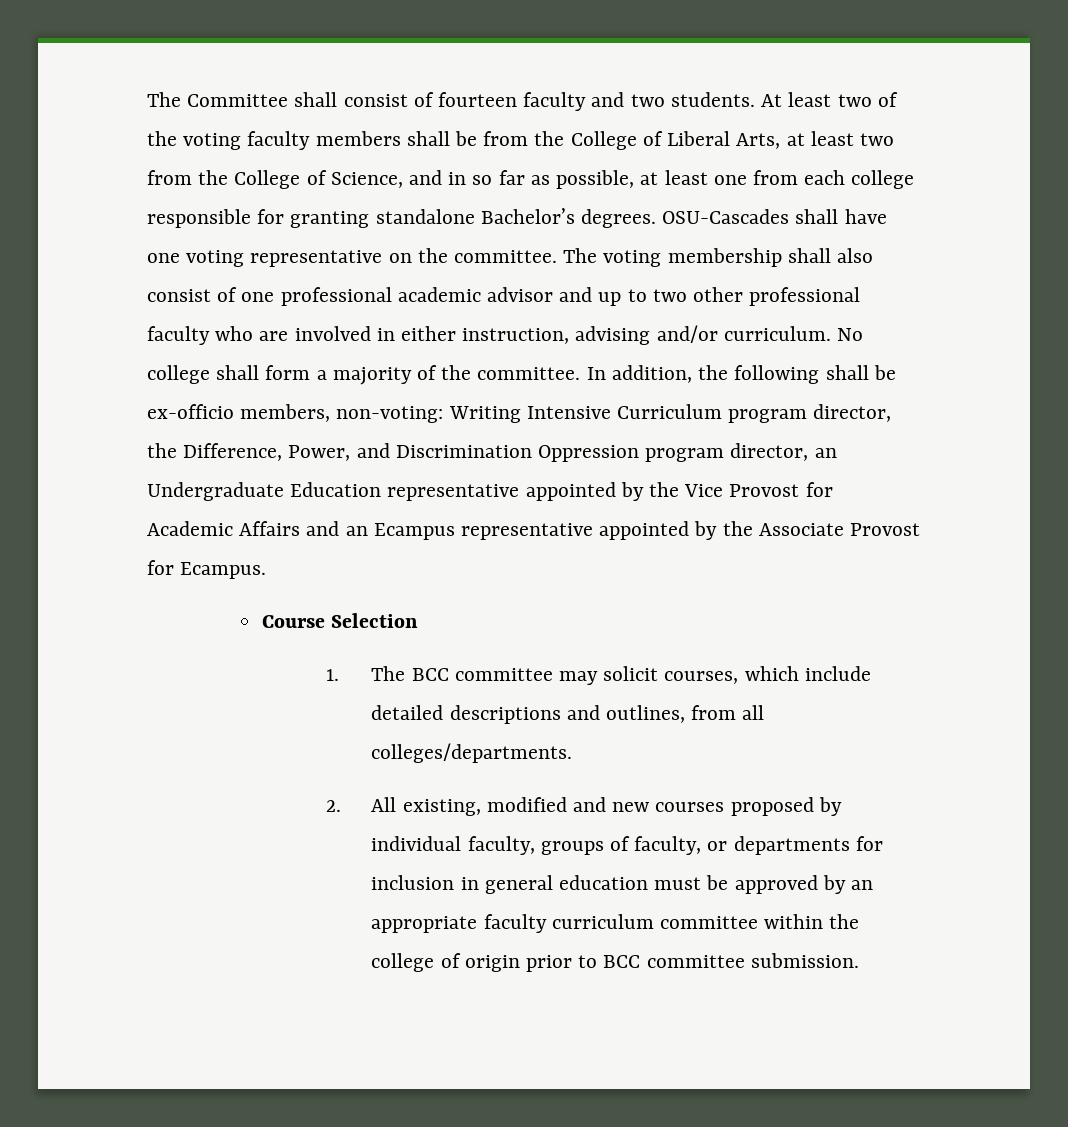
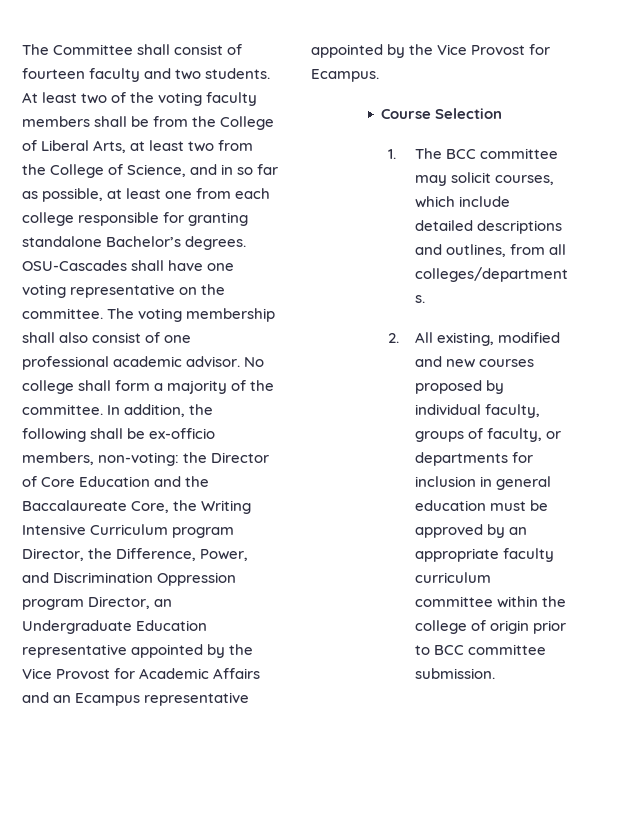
[487,287,861,306] [147,325,831,345] advisor and up to two other professional faculty who are involved in either instruction, advising and/or curriculum. -> [186,356,241,367] advisor.
(444, 414) none -> [183,452,270,463] [22,476,210,487] [22,500,198,513] the Director of Core Education and the Baccalaureate Core, the
[813,404,892,422] director, -> [22,548,84,561] Director,
[730,443,809,461] director, -> [88,596,151,609] Director,
[758,523,844,536] Associate -> [437,44,468,55] Vice

